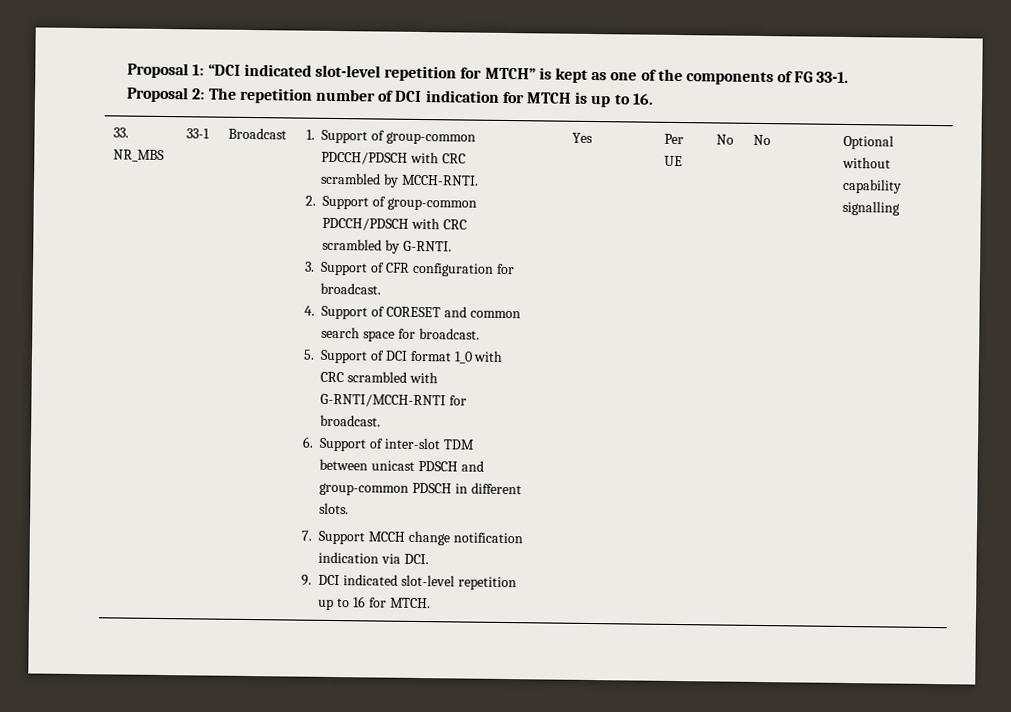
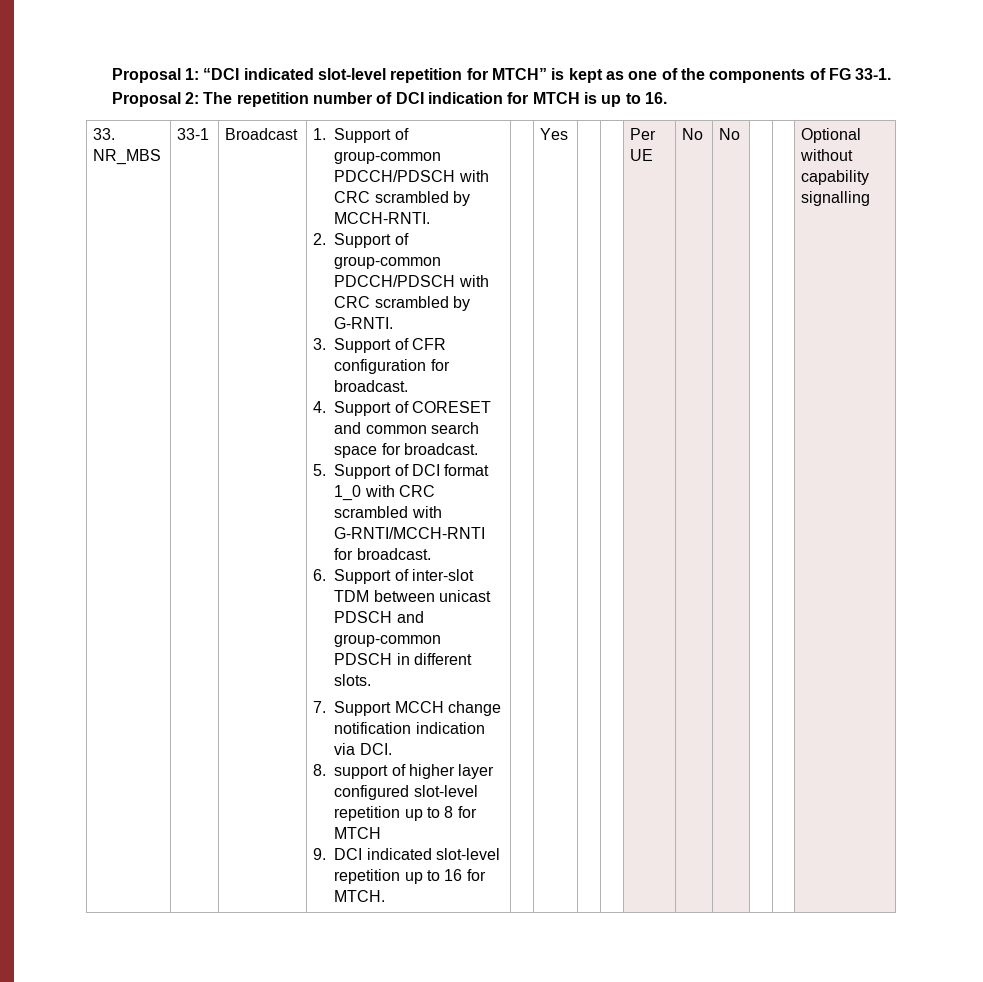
(430, 559) none -> [313,764,495,779] [334,785,478,800] [334,806,477,821] [334,827,382,839] // 8. support of higher layer configured slot-level repetition up to 8 for MTCH

